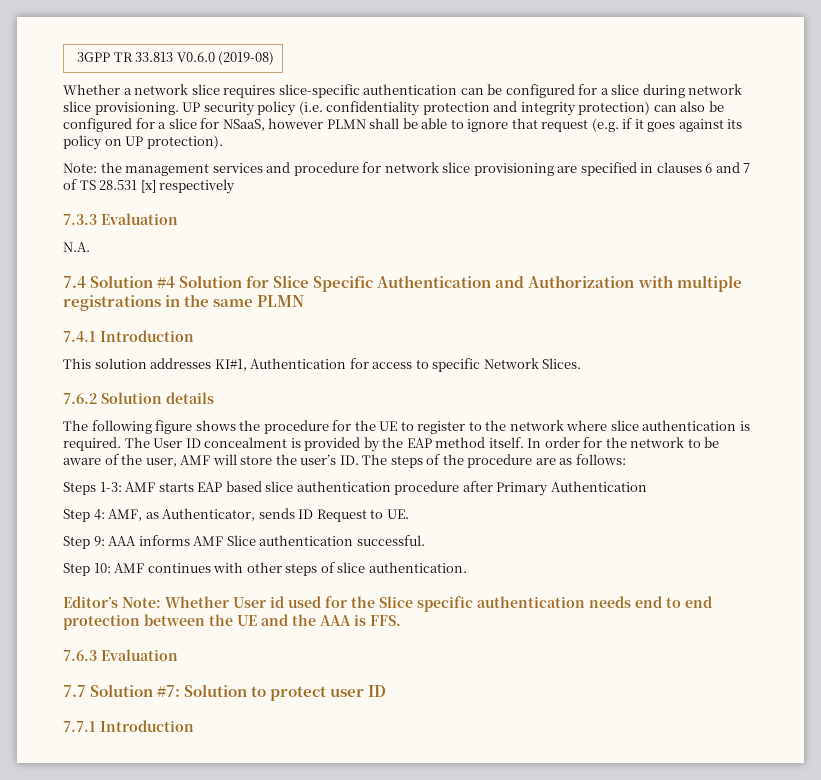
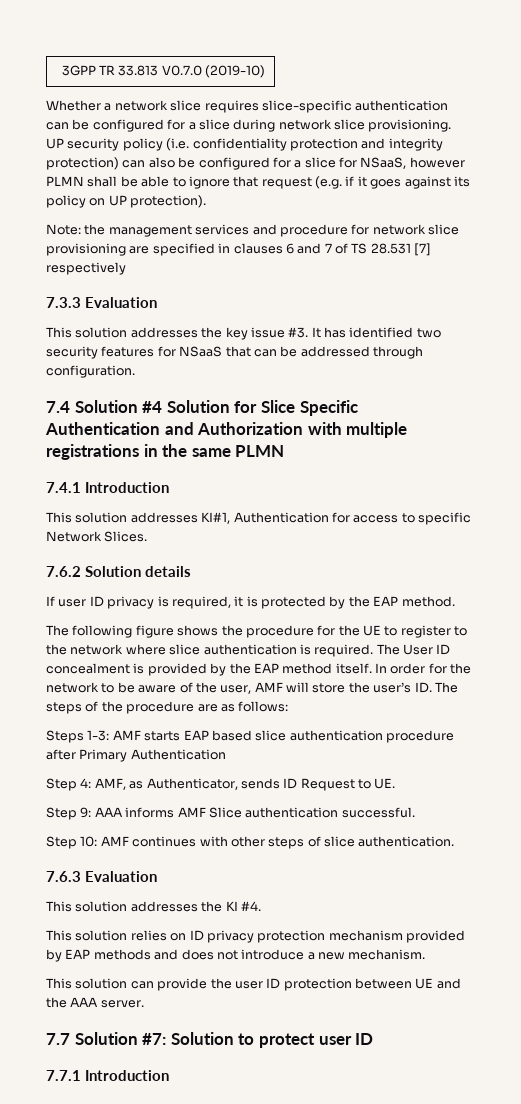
[176,51,275,65] V0.6.0 (2019-08) -> [161,65,266,78] V0.7.0 (2019-10)
[140,180,156,193] [x] -> [414,243,432,256] [7]
[63,242,90,252] N.A. -> [46,327,441,340] [46,346,423,359] [46,365,135,378] This solution addresses the key issue #3. It has identified two security features for NSaaS that can be addressed through configuration.
(214, 398) none -> [46,596,455,609] // If user ID privacy is required, it is protected by the EAP method.
[63,596,712,612] Editor’s Note: Whether User id used for the Slice specific authentication needs end to end -> [46,871,157,882] [46,901,261,912] [46,930,465,943] [46,949,426,962] [46,978,281,991] 7.6.3 Evaluation // This solution addresses the KI #4. // This solution relies on ID privacy protection mechanism provided by EAP methods and does not introduce a new mechanism. // This solution can provide the user ID
[209,614,233,626] the -> (412, 983) none
[354,614,401,626] [63,649,178,661] is FFS. // 7.6.3 Evaluation -> [100,1000,144,1008] server.

